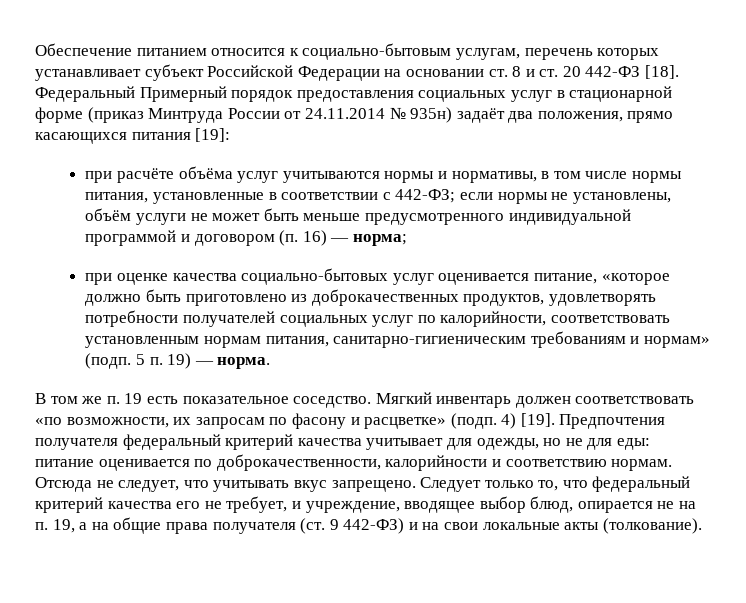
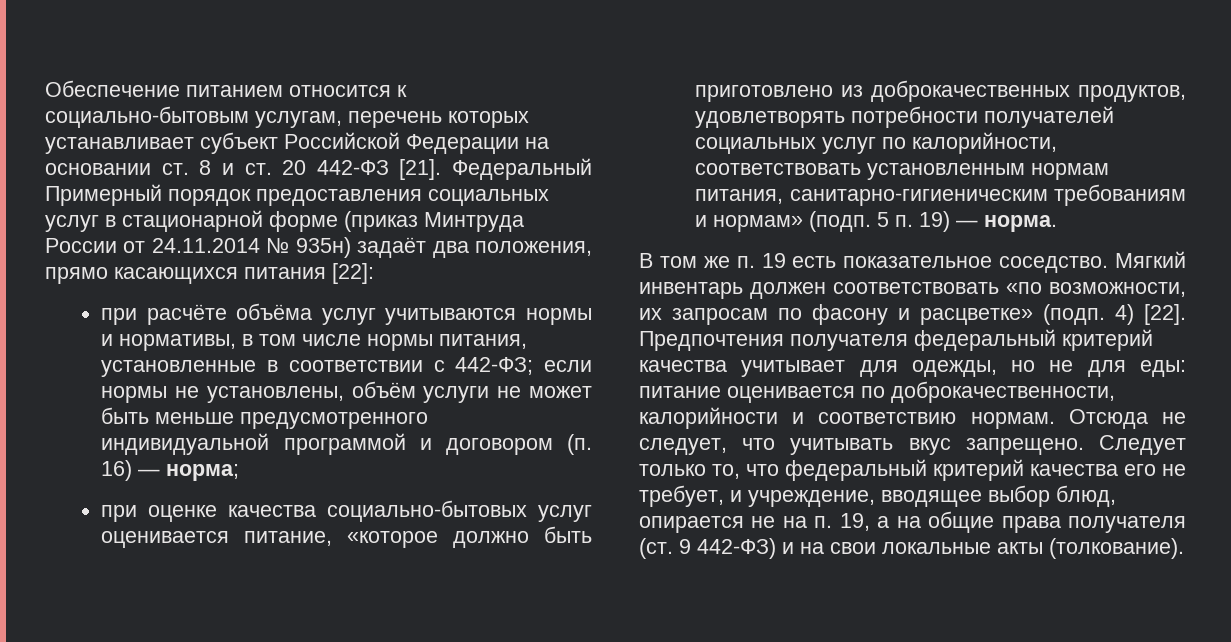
[645,65,680,79] [18]. -> [399,159,442,180] [21].
[195,128,231,142] [19]: -> [332,263,374,284] [22]:
[520,413,555,427] [19]. -> [1144,304,1186,325] [22].

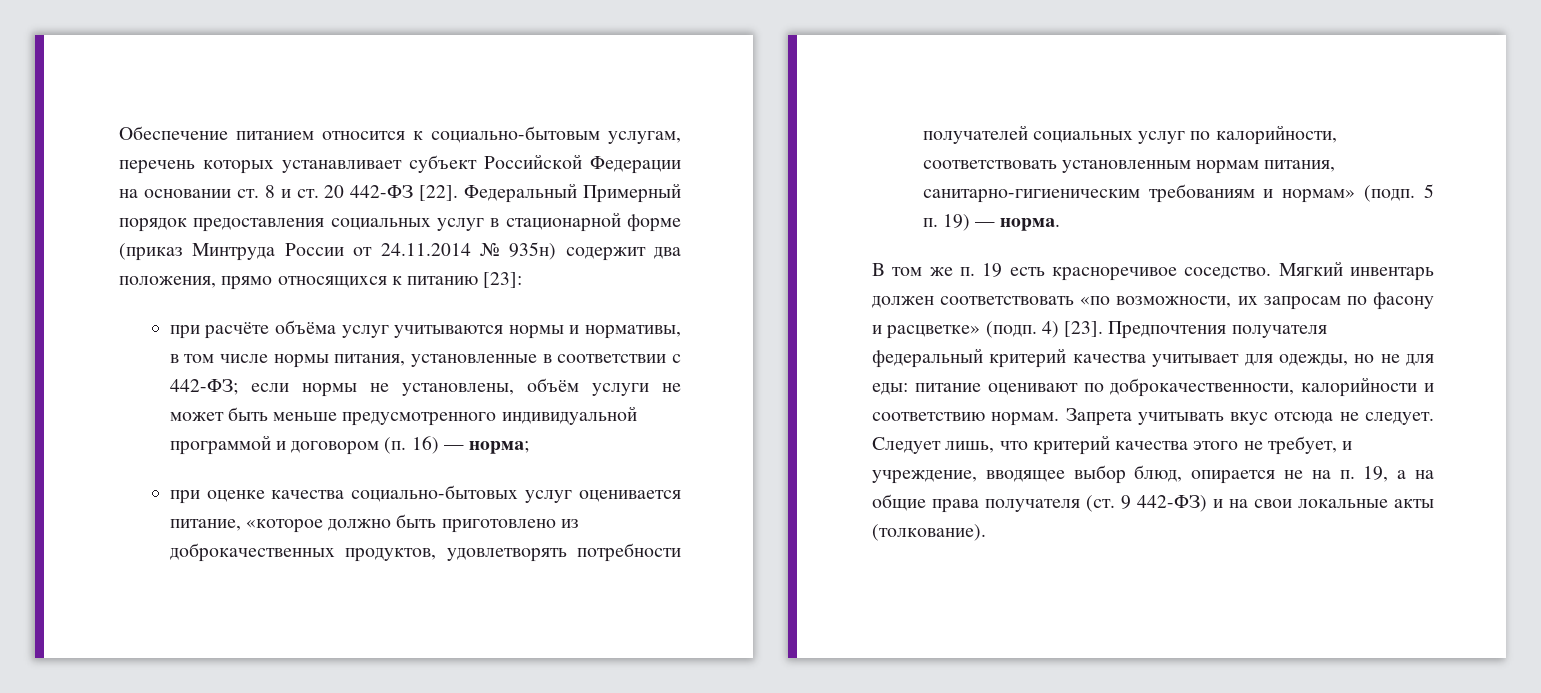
[399,159,442,180] [21]. -> [419,185,459,201] [22].
[357,237,427,258] задаёт -> [565,247,646,261] содержит
[114,263,374,284] касающихся питания [22]: -> [277,272,523,288] относящихся к питанию [23]:
[843,256,993,268] показательное -> [1052,267,1177,281] красноречивое
[1144,304,1186,325] [22]. -> [1064,321,1104,337] [23].
[727,386,855,403] оценивается -> [987,383,1078,395] оценивают
[1068,409,1186,429] [639,435,1186,455] [639,459,1156,481] Отсюда не следует, что учитывать вкус запрещено. Следует только то, что федеральный критерий качества его -> [1065,408,1434,426] [872,435,1239,455] Запрета учитывать вкус отсюда не следует. Следует лишь, что критерий качества этого

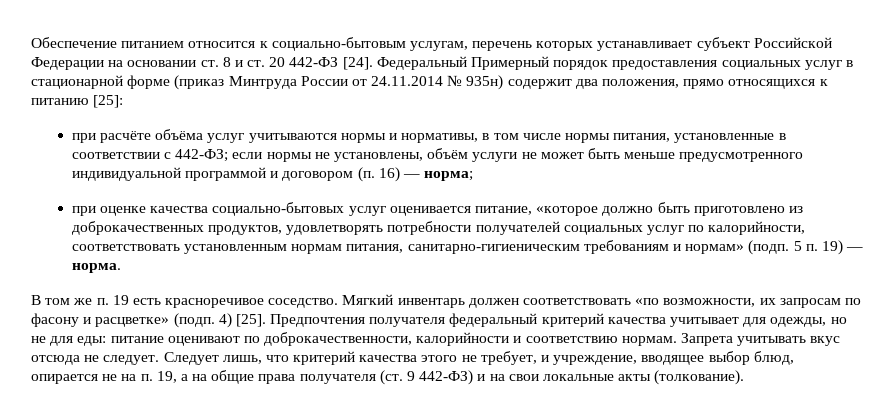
[419,185,459,201] [22]. -> [342,57,373,70] [24].
[483,272,523,288] [23]: -> [93,95,124,108] [25]:
[1064,321,1104,337] [23]. -> [235,314,266,327] [25].

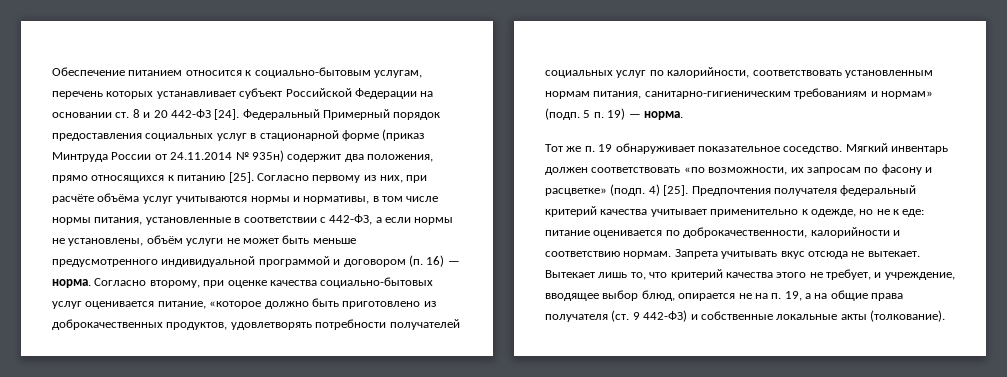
[247,60,266,67] ст. -> (151, 115) none
[93,95,124,108] [25]: // -> [228,172,403,183] [25]. Согласно первому из них,
[175,149,229,162] 442-ФЗ; -> [329,214,382,225] 442-ФЗ, а
[424,171,474,181] норма; // -> [52,278,200,288] норма. Согласно второму,
[31,295,71,305] В том -> [545,144,563,152] Тот
[132,298,265,308] есть красноречивое -> [615,143,780,154] обнаруживает показательное
[743,317,847,327] [31,336,240,346] для одежды, но не для еды: питание оценивают -> [710,209,925,217] [545,230,663,238] применительно к одежде, но не к еде: питание оценивается
[103,352,262,365] следует. Следует лишь, -> [867,251,920,257] [545,270,646,280] вытекает. Вытекает лишь то,
[489,374,539,381] на свои -> [700,311,773,320] собственные

